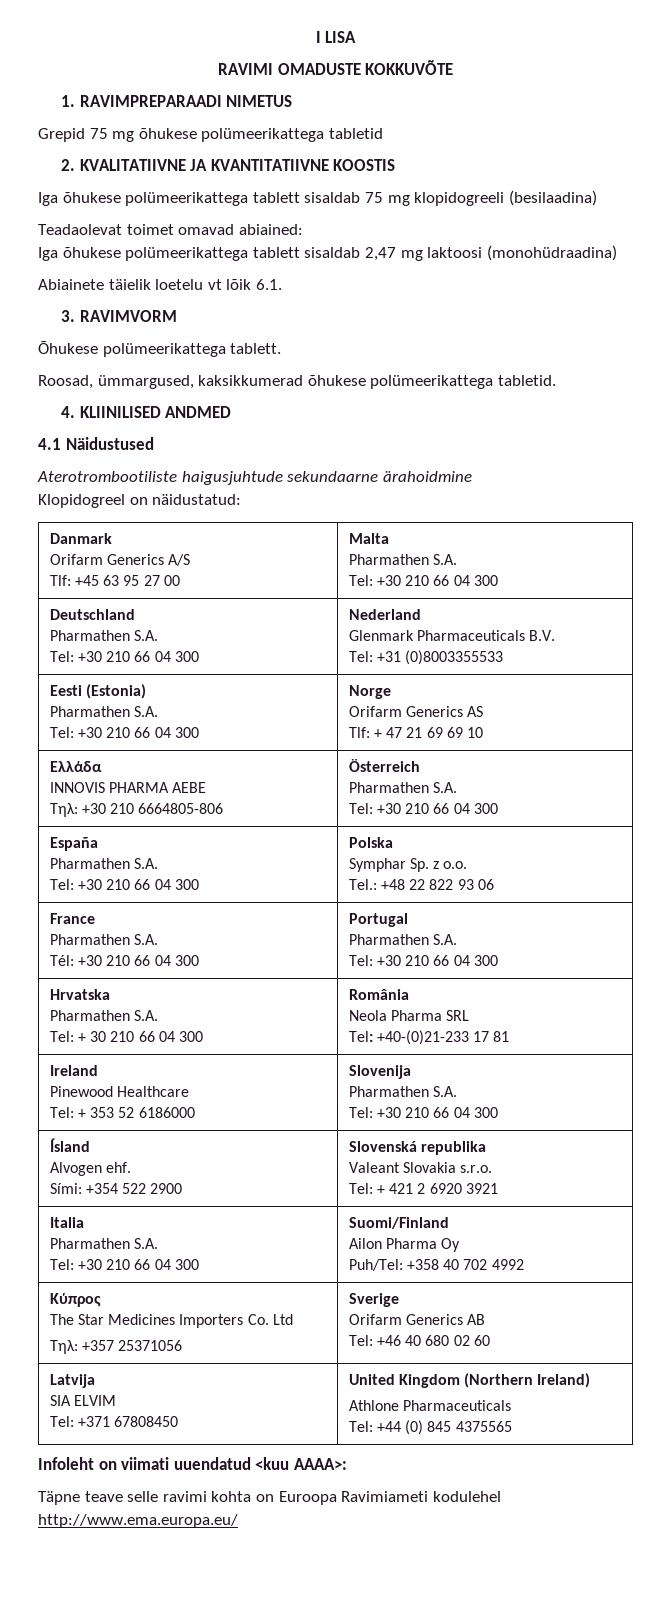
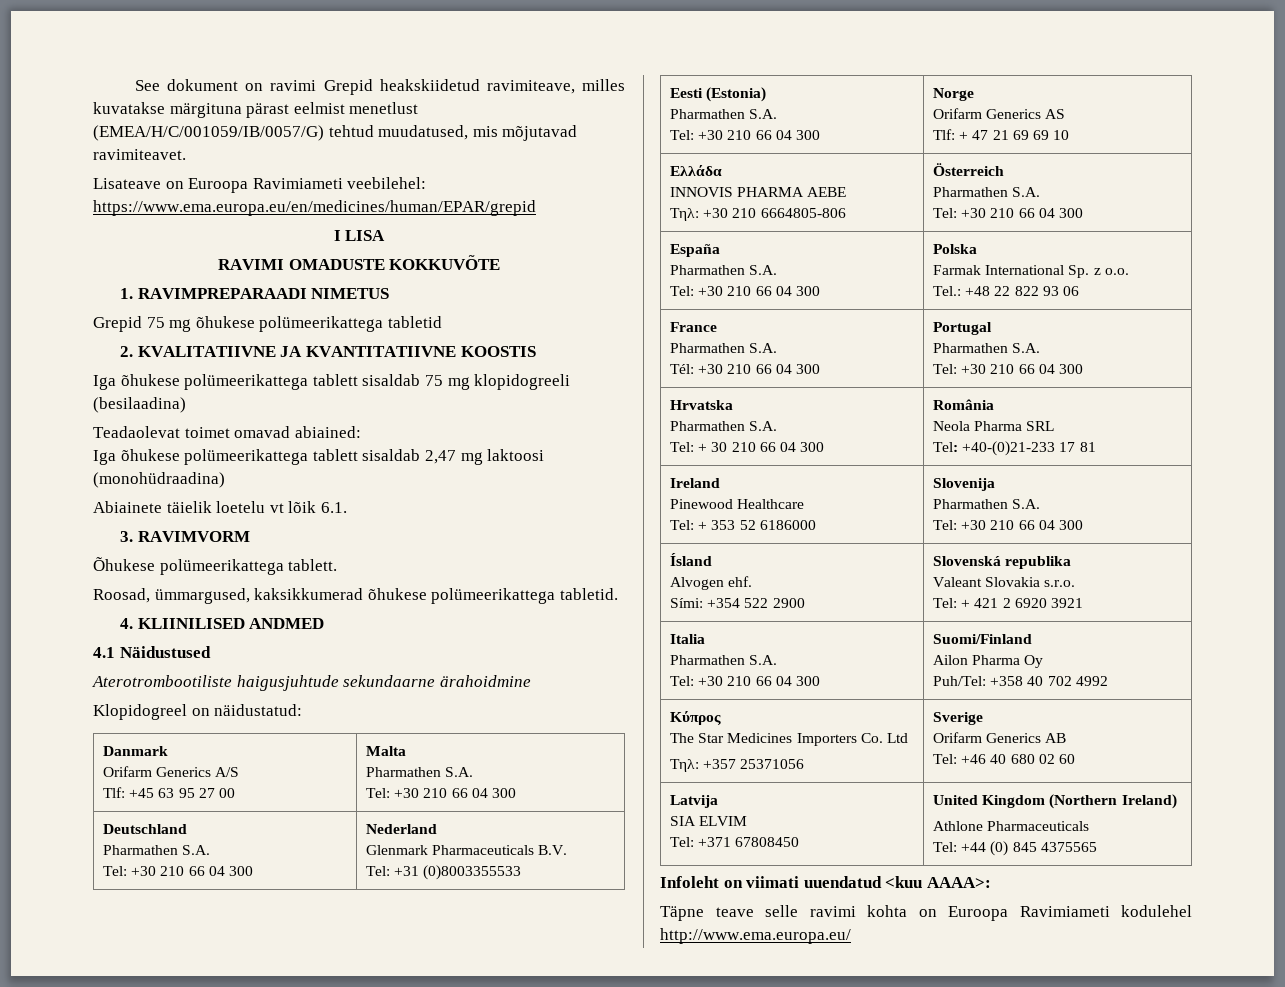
(315, 37) none -> [134,79,625,95] [93,102,419,118] [93,125,578,141] [93,149,186,160] [93,177,427,193] [93,200,536,216] See dokument on ravimi Grepid heakskiidetud ravimiteave, milles kuvatakse märgituna pärast eelmist menetlust (EMEA/H/C/001059/IB/0057/G) tehtud muudatused, mis mõjutavad ravimiteavet. // Lisateave on Euroopa Ravimiameti veebilehel: https://www.ema.europa.eu/en/medicines/human/EPAR/grepid //
[348,858,406,872] Symphar -> [932,265,1065,275] Farmak International

